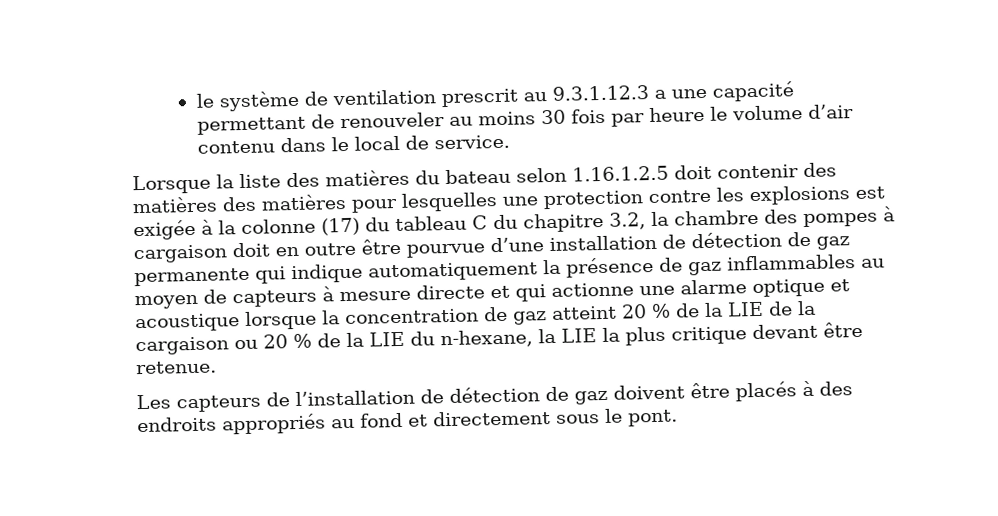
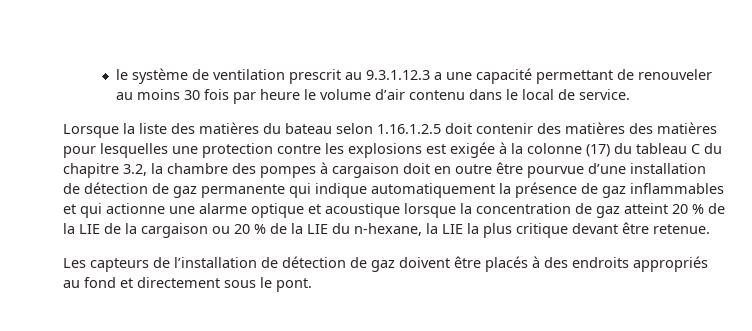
[861,258,886,268] [134,284,486,310] au moyen de capteurs à mesure directe -> (725, 188) none

